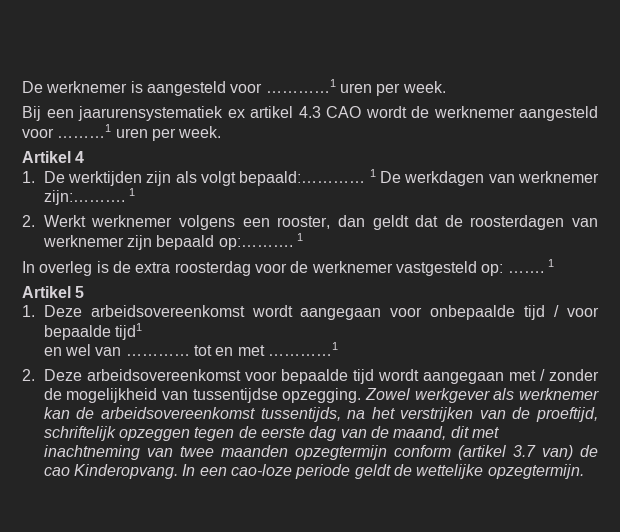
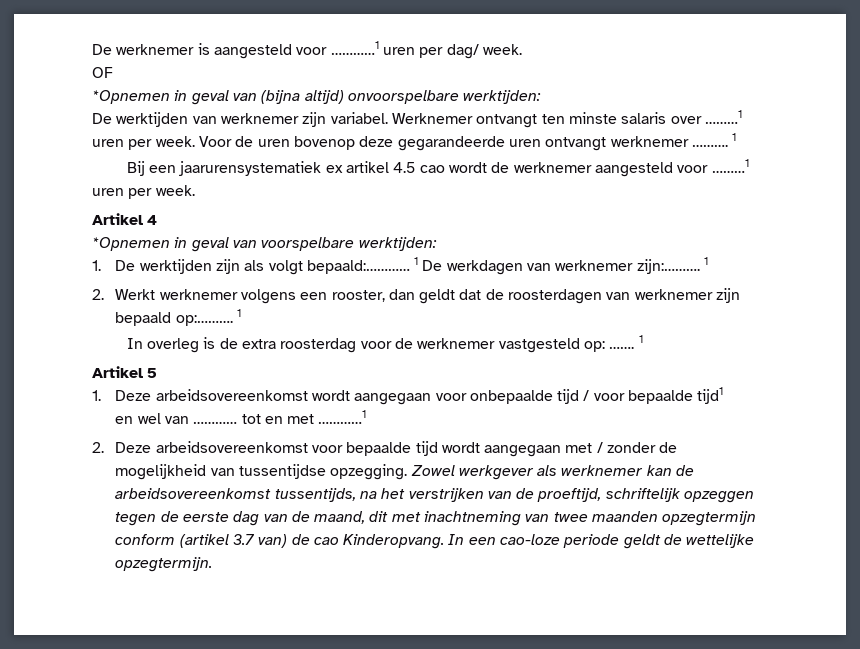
[402,81,446,93] week. -> [446,44,522,59] [92,67,113,78] [92,90,542,105] [92,110,742,128] [92,136,728,151] [732,133,737,141] dag/ week. // OF // *Opnemen in geval van (bijna altijd) onvoorspelbare werktijden: // De werktijden van werknemer zijn variabel. Werknemer ontvangt ten minste salaris over ………1 uren per week. Voor de uren bovenop deze gegarandeerde uren ontvangt werknemer ………. 1
[298,106,361,118] 4.3 CAO -> [393,162,445,173] 4.5 cao
(85, 157) none -> [92,237,437,252] // *Opnemen in geval van voorspelbare werktijden:

